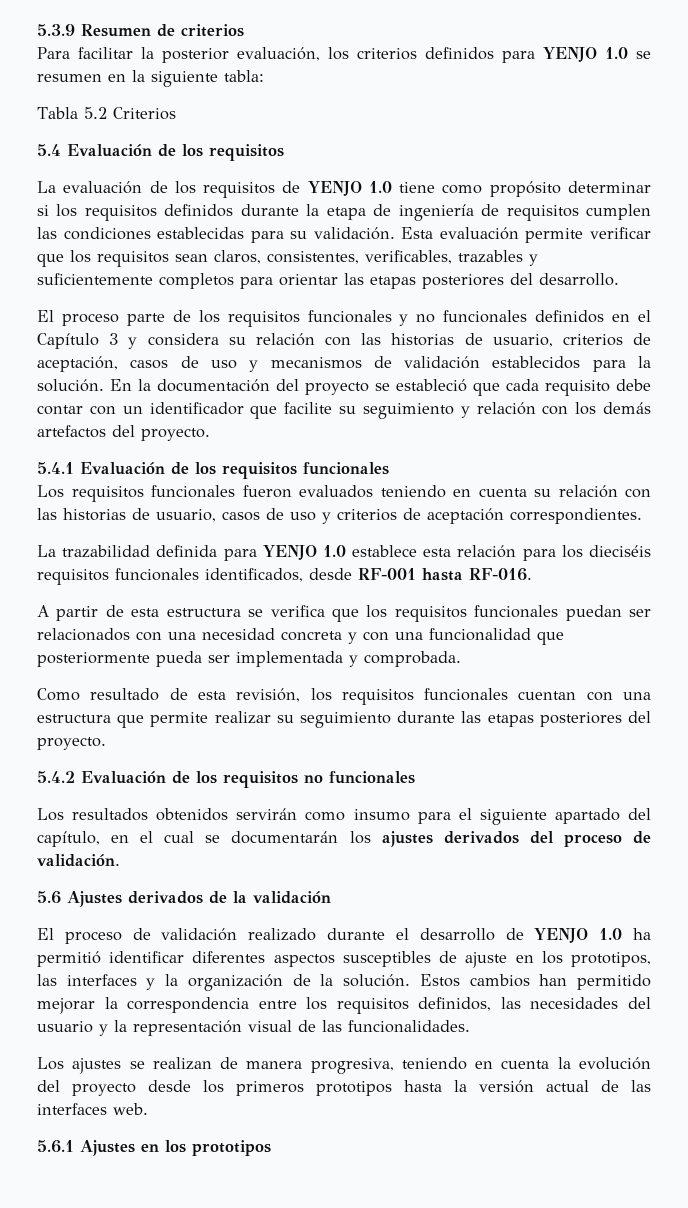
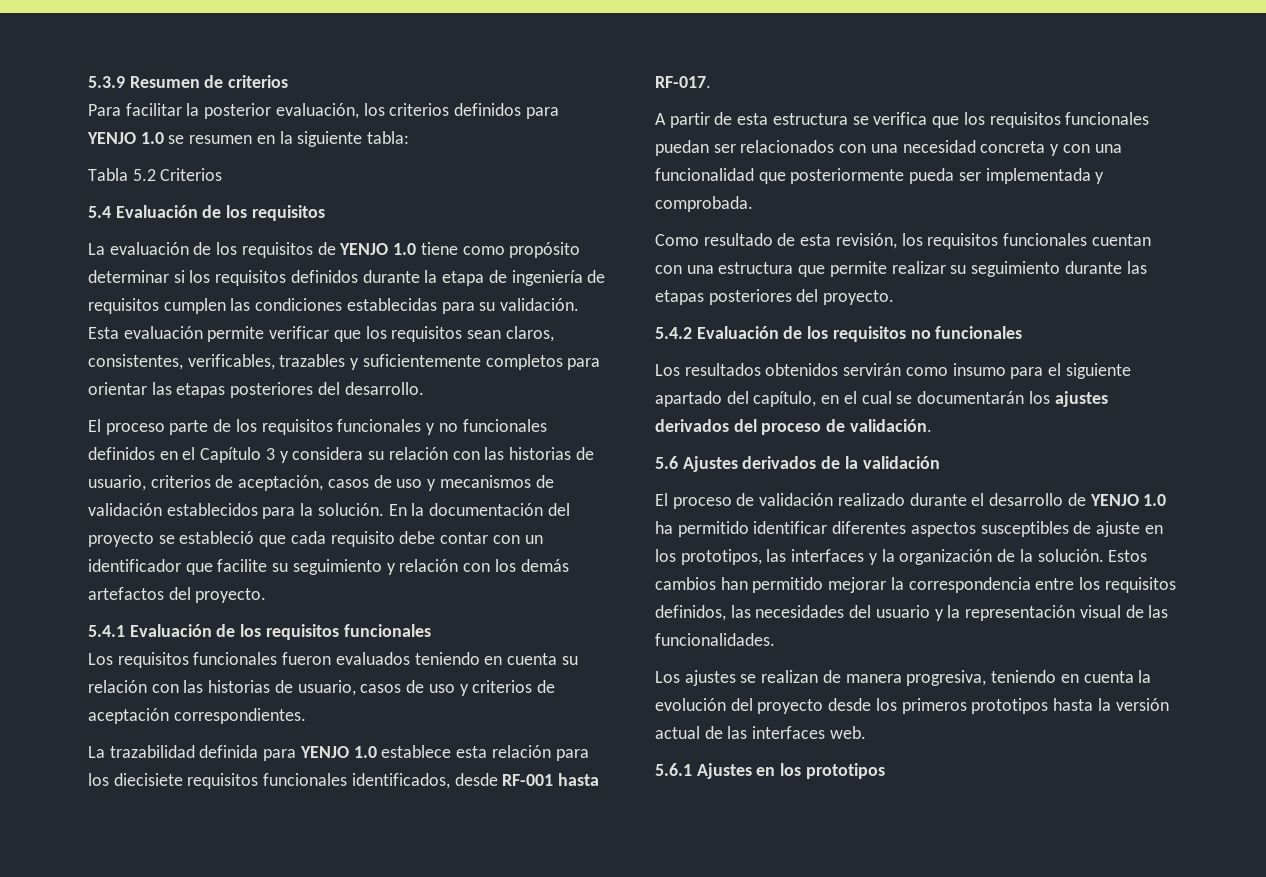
[589,545,651,557] dieciséis -> [113,773,183,786] diecisiete
[469,568,532,581] RF-016. -> [655,76,711,88] RF-017.
[37,951,101,967] permitió -> [677,521,749,537] permitido

